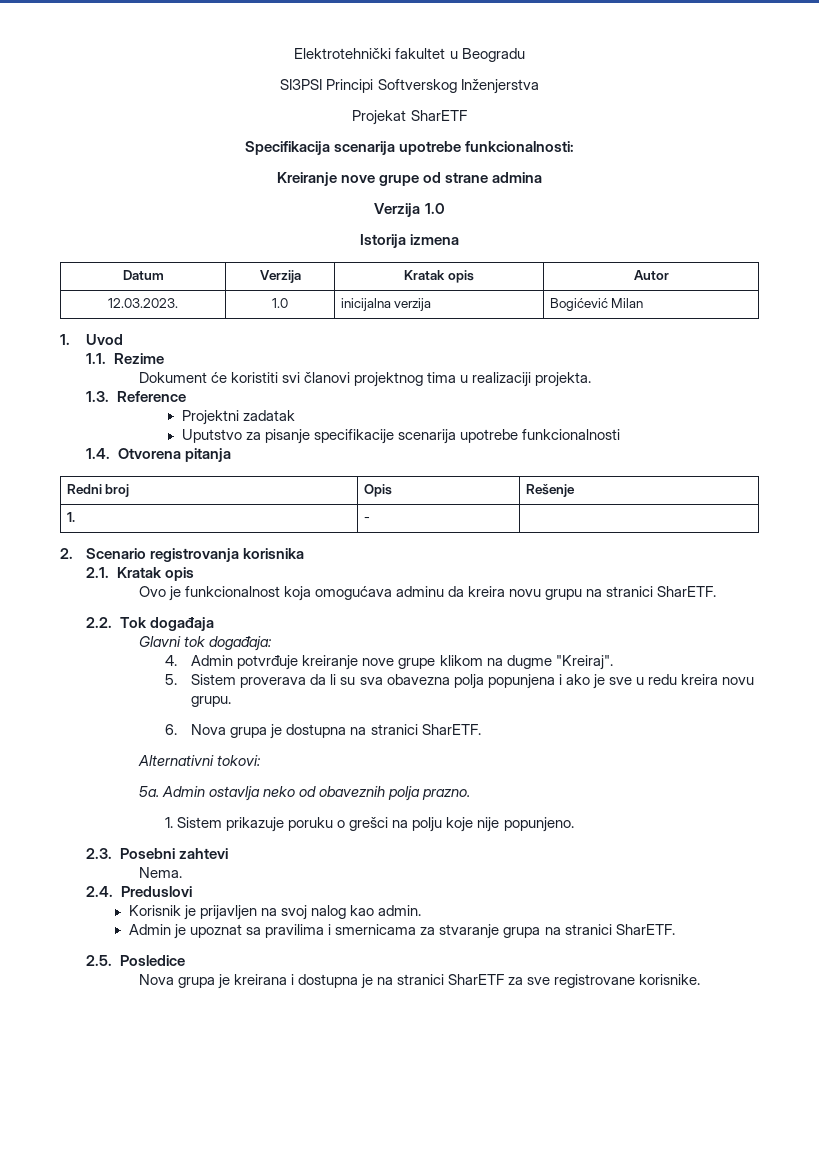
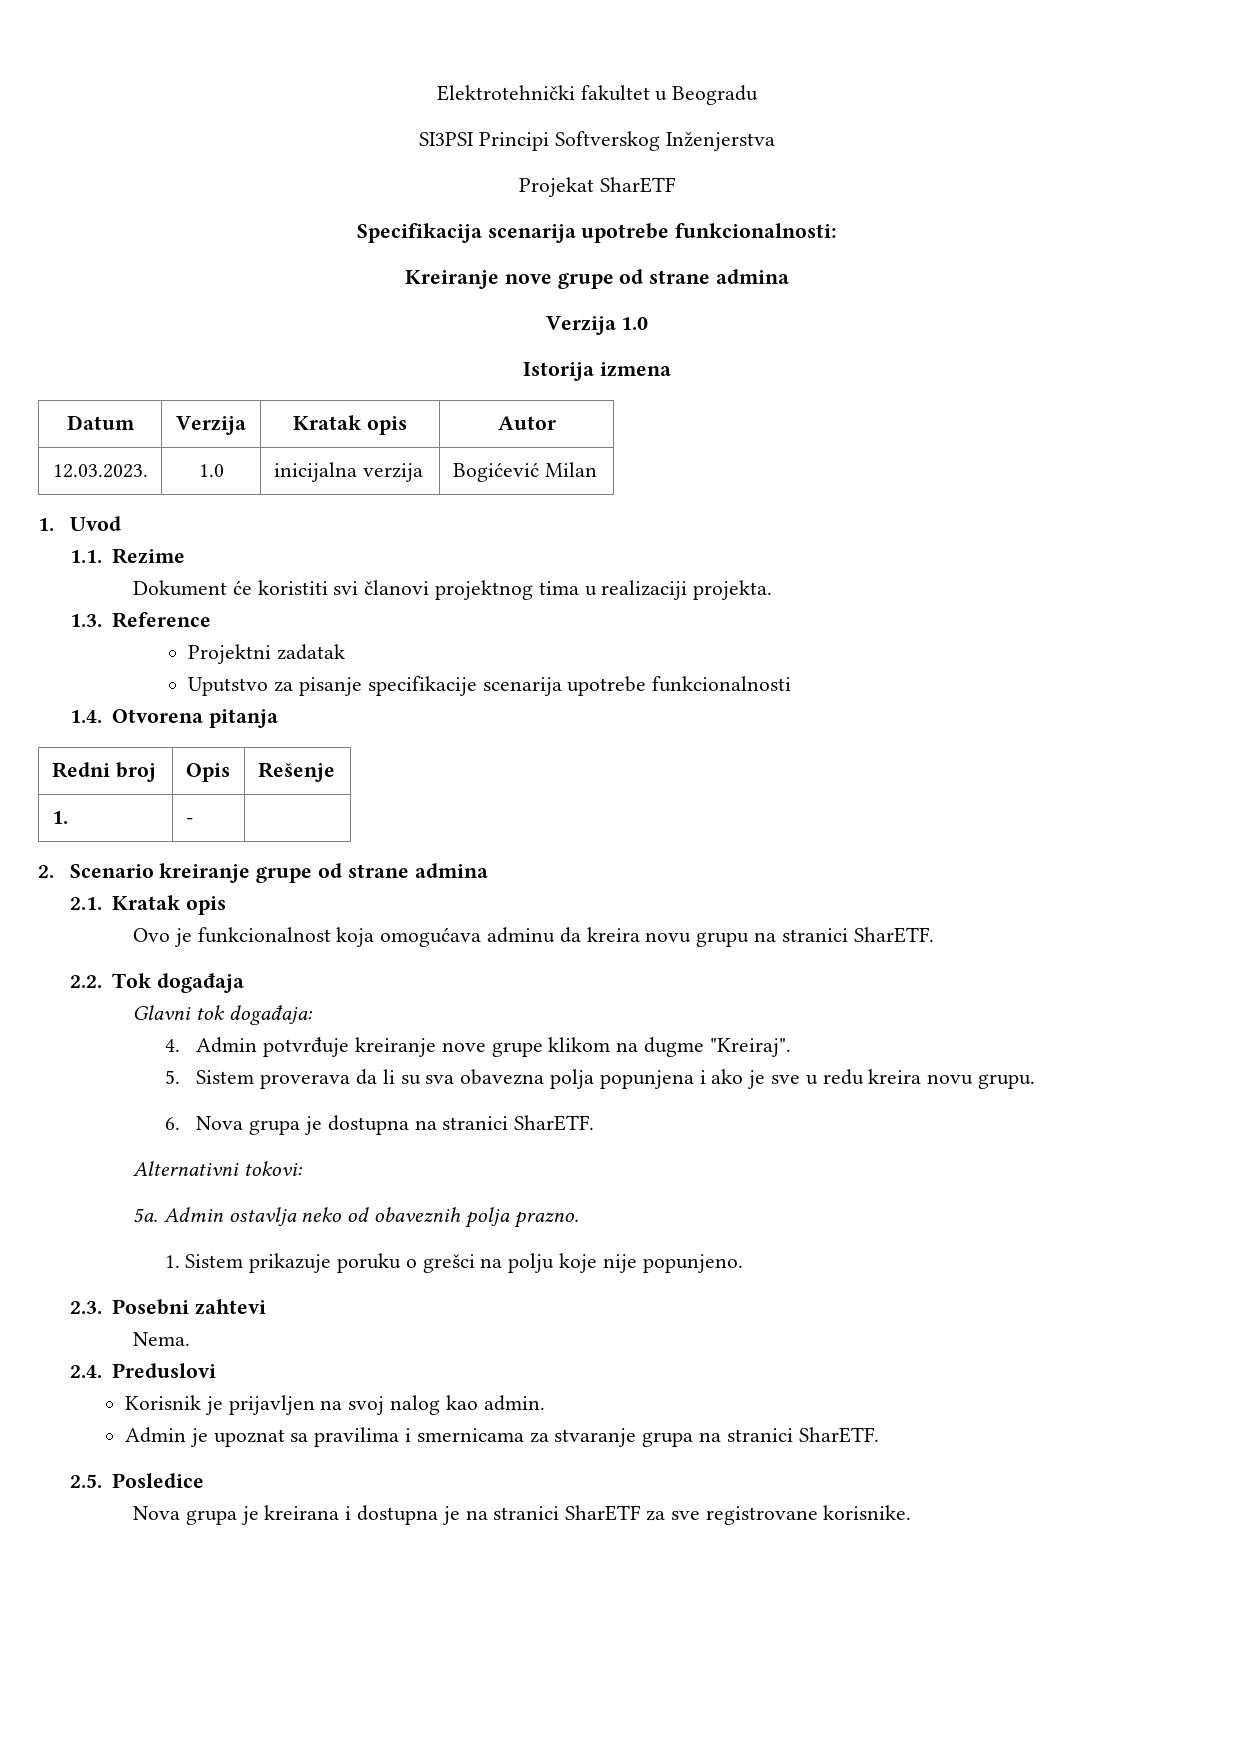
[150,548,305,562] registrovanja korisnika -> [159,863,488,883] kreiranje grupe od strane admina

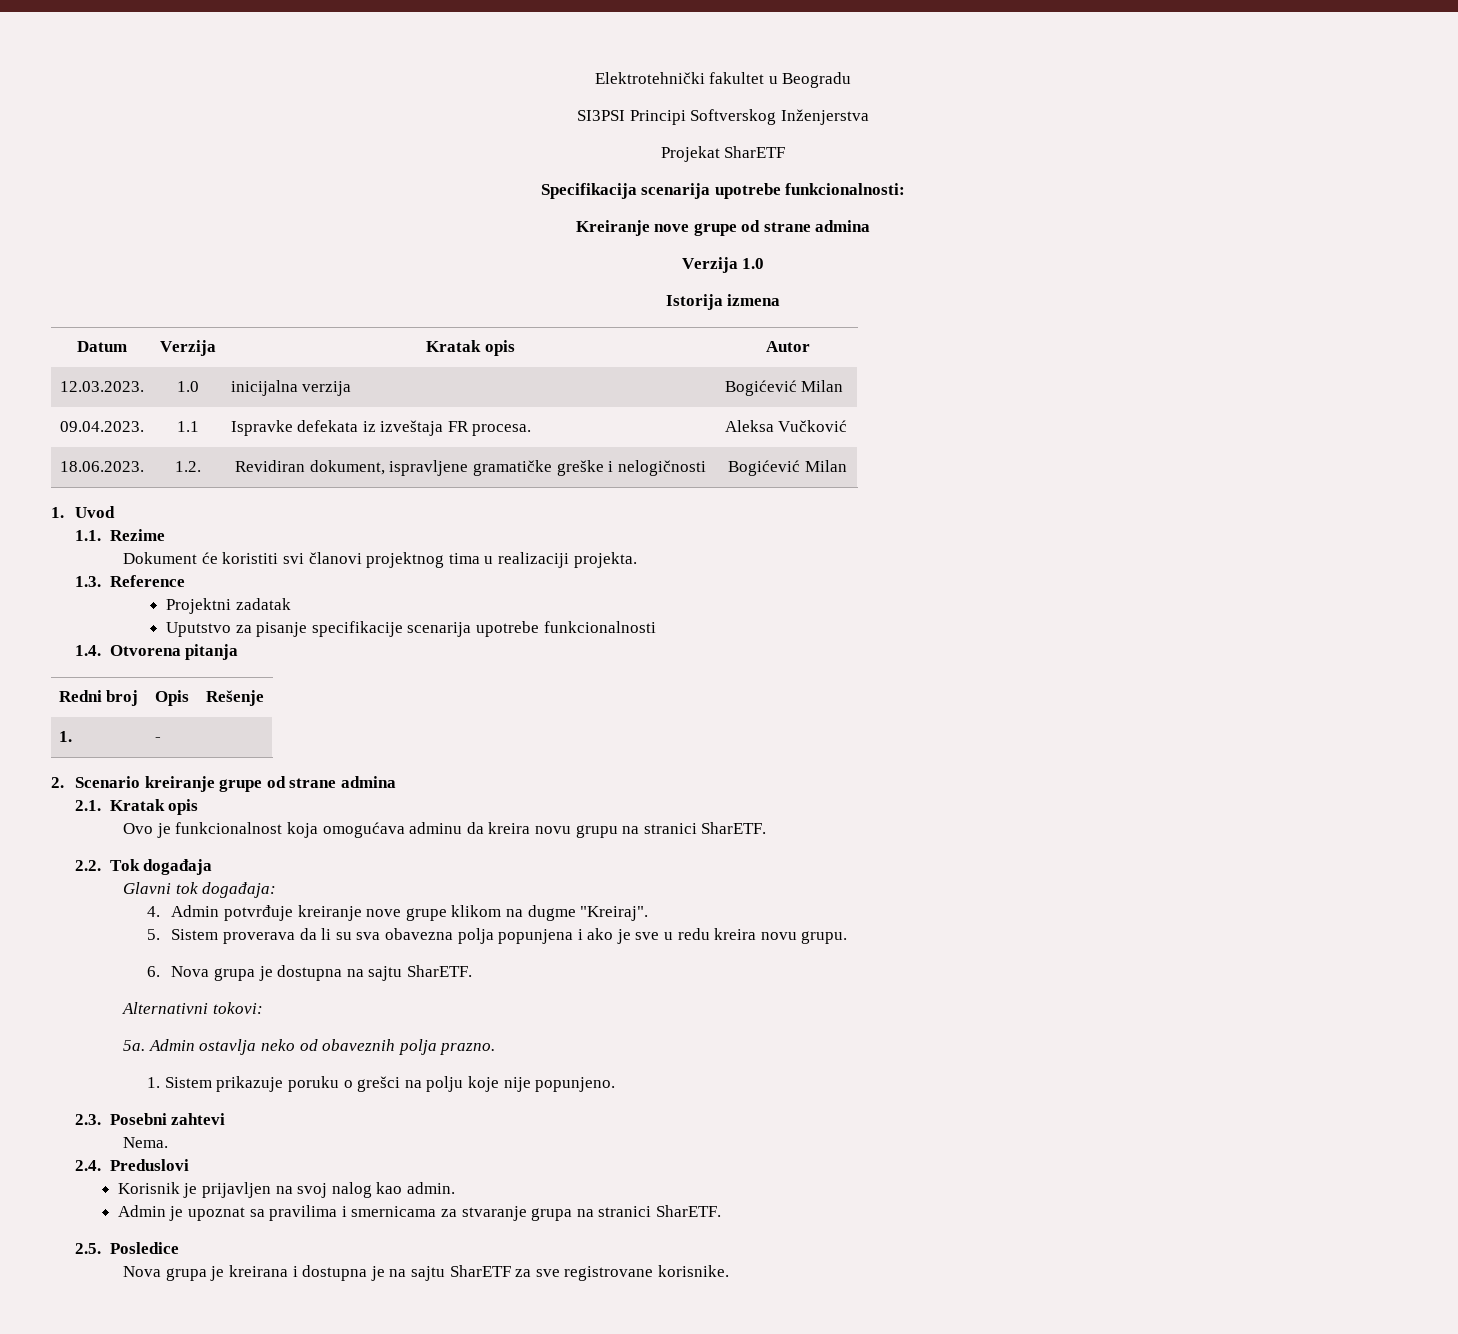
(597, 469) none -> [59,421,144,432] [176,421,199,432] [230,420,532,436] [724,420,848,432] [59,461,144,472] [174,461,201,472] [235,460,706,476] [728,460,847,476] // 09.04.2023. | 1.1 | Ispravke defekata iz izveštaja FR procesa. | Aleksa Vučković // 18.06.2023. | 1.2. | Revidiran dokument, ispravljene gramatičke greške i nelogičnosti | Bogićević Milan
[442,1116,509,1130] stranici -> [368,966,403,981] sajtu
[493,1506,560,1520] stranici -> [410,1266,445,1281] sajtu

